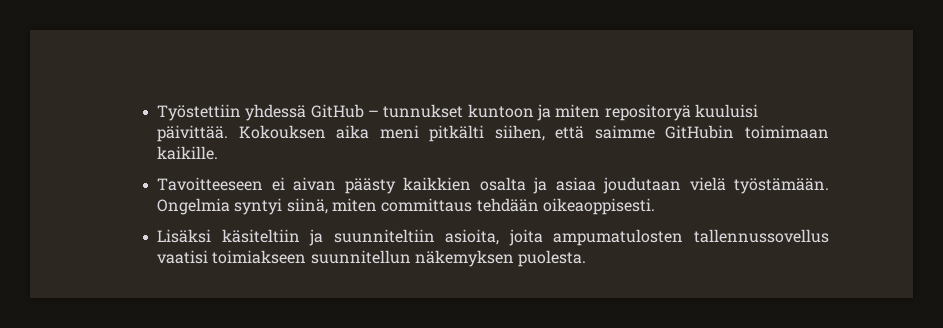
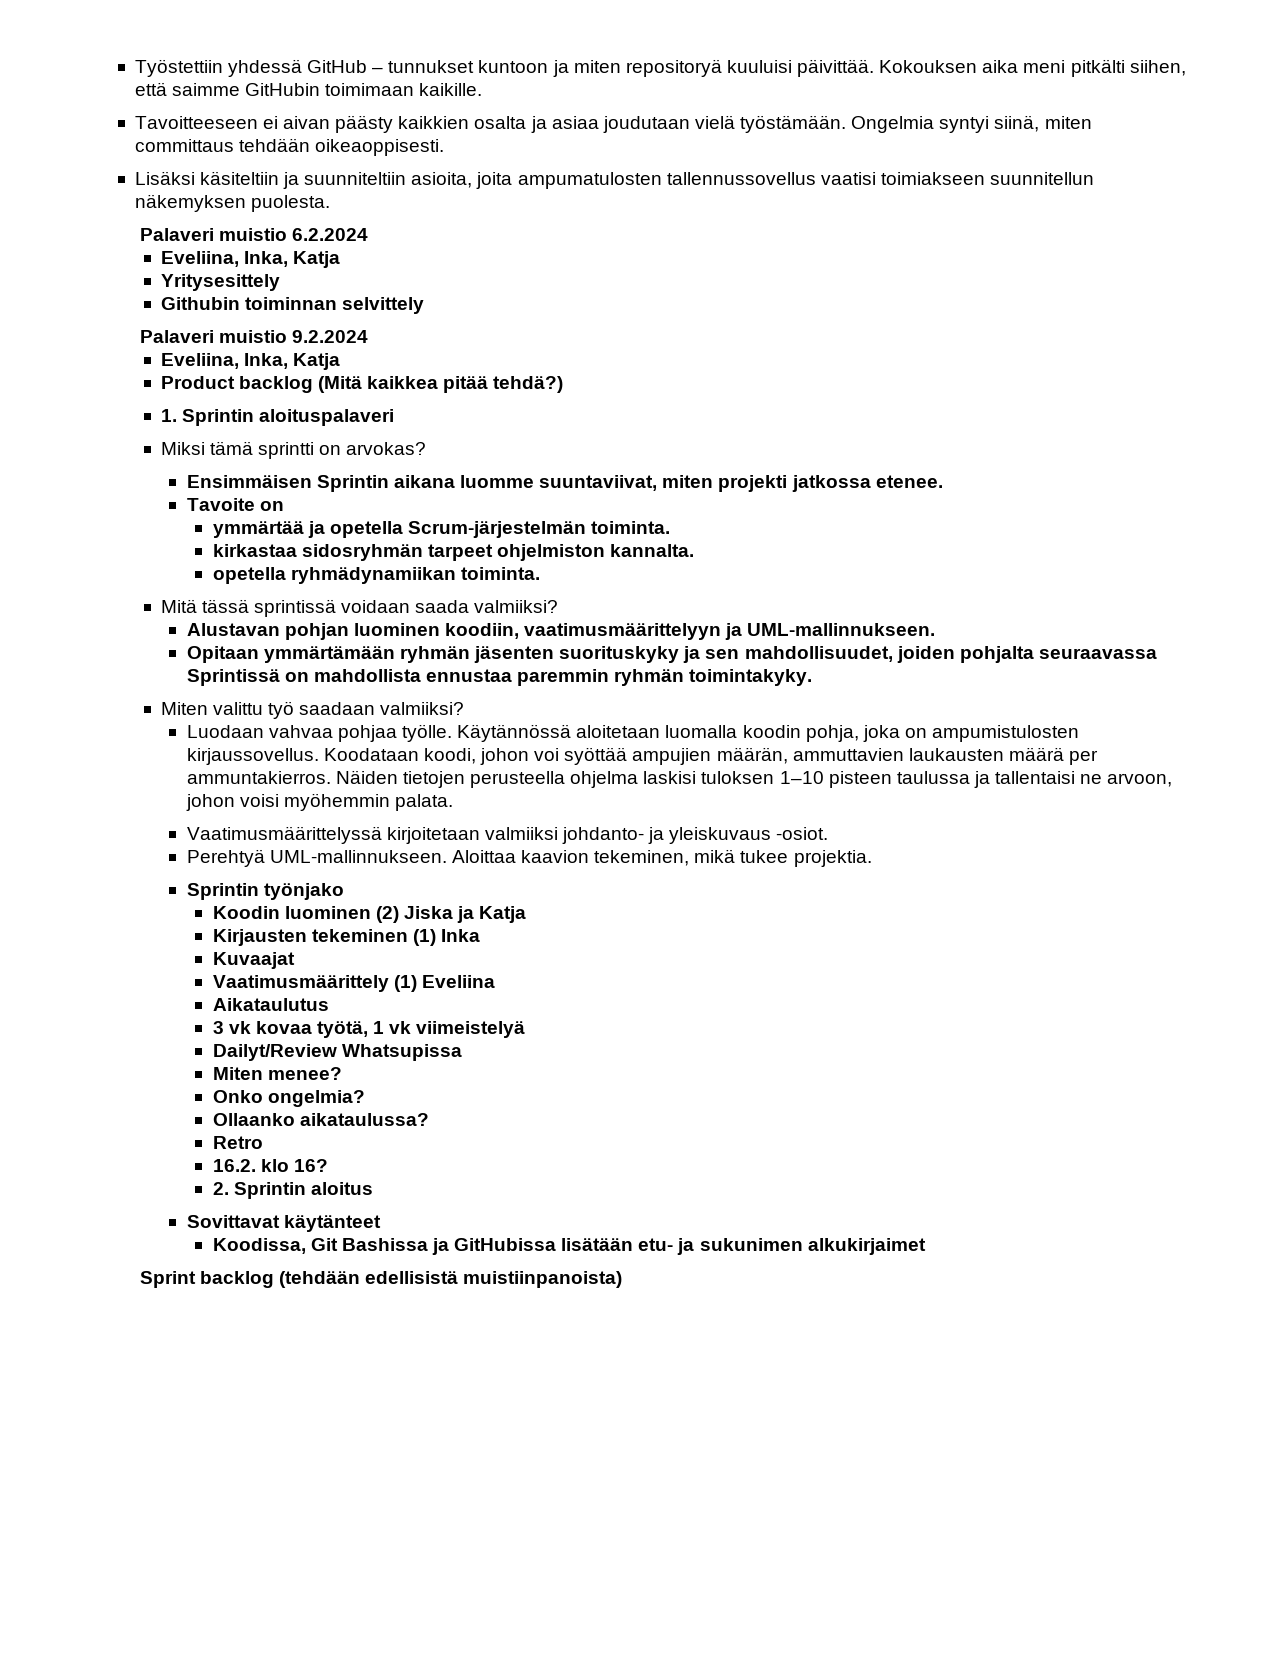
(587, 258) none -> [139,228,369,241] [160,251,340,268] [160,274,280,291] [160,297,424,314] [139,330,369,343] [160,353,340,370] [160,376,564,393] [160,409,394,426] [160,441,427,459] [186,475,943,492] [186,498,284,511] [212,521,671,538] [212,544,695,561] [212,567,540,584] [160,599,559,617] [186,623,936,640] [186,646,1157,663] [186,669,813,686] [160,701,465,719] [186,724,1080,742] [186,747,1099,765] [186,770,1173,788] [185,793,453,811] [186,826,829,844] [186,849,872,867] [186,883,344,900] [212,906,527,923] [212,929,480,946] [212,952,295,969] [212,975,495,992] [212,998,329,1011] [212,1021,526,1038] [212,1044,462,1061] [212,1067,342,1080] [212,1090,365,1107] [212,1113,429,1126] [212,1136,263,1149] [212,1159,328,1172] [212,1182,373,1199] [186,1215,381,1232] [212,1238,926,1255] [139,1271,623,1288] // Palaveri muistio 6.2.2024 // Eveliina, Inka, Katja // Yritysesittely // Githubin toiminnan selvittely // Palaveri muistio 9.2.2024 // Eveliina, Inka, Katja // Product backlog (Mitä kaikkea pitää tehdä?) // 1. Sprintin aloituspalaveri // Miksi tämä sprintti on arvokas? // Ensimmäisen Sprintin aikana luomme suuntaviivat, miten projekti jatkossa etenee. // Tavoite on // ymmärtää ja opetella Scrum-järjestelmän toiminta. // kirkastaa sidosryhmän tarpeet ohjelmiston kannalta. // opetella ryhmädynamiikan toiminta. // Mitä tässä sprintissä voidaan saada valmiiksi? // Alustavan pohjan luominen koodiin, vaatimusmäärittelyyn ja UML-mallinnukseen. // Opitaan ymmärtämään ryhmän jäsenten suorituskyky ja sen mahdollisuudet, joiden pohjalta seuraavassa Sprintissä on mahdollista ennustaa paremmin ryhmän toimintakyky. // Miten valittu työ saadaan valmiiksi? // Luodaan vahvaa pohjaa työlle. Käytännössä aloitetaan luomalla koodin pohja, joka on ampumistulosten kirjaussovellus. Koodataan koodi, johon voi syöttää ampujien määrän, ammuttavien laukausten määrä per ammuntakierros. Näiden tietojen perusteella ohjelma laskisi tuloksen 1–10 pisteen taulussa ja tallentaisi ne arvoon, johon voisi myöhemmin palata. // Vaatimusmäärittelyssä kirjoitetaan valmiiksi johdanto- ja yleiskuvaus -osiot. // Perehtyä UML-mallinnukseen. Aloittaa kaavion tekeminen, mikä tukee projektia. // Sprintin työnjako // Koodin luominen (2) Jiska ja Katja // Kirjausten tekeminen (1) Inka // Kuvaajat // Vaatimusmäärittely (1) Eveliina // Aikataulutus // 3 vk kovaa työtä, 1 vk viimeistelyä // Dailyt/Review Whatsupissa // Miten menee? // Onko ongelmia? // Ollaanko aikataulussa? // Retro // 16.2. klo 16? // 2. Sprintin aloitus // Sovittavat käytänteet // Koodissa, Git Bashissa ja GitHubissa lisätään etu- ja sukunimen alkukirjaimet // Sprint backlog (tehdään edellisistä muistiinpanoista)

